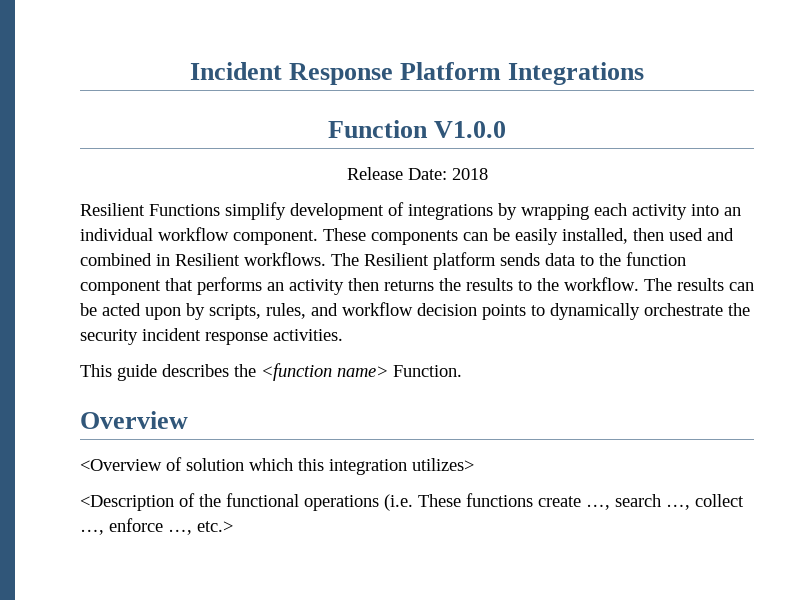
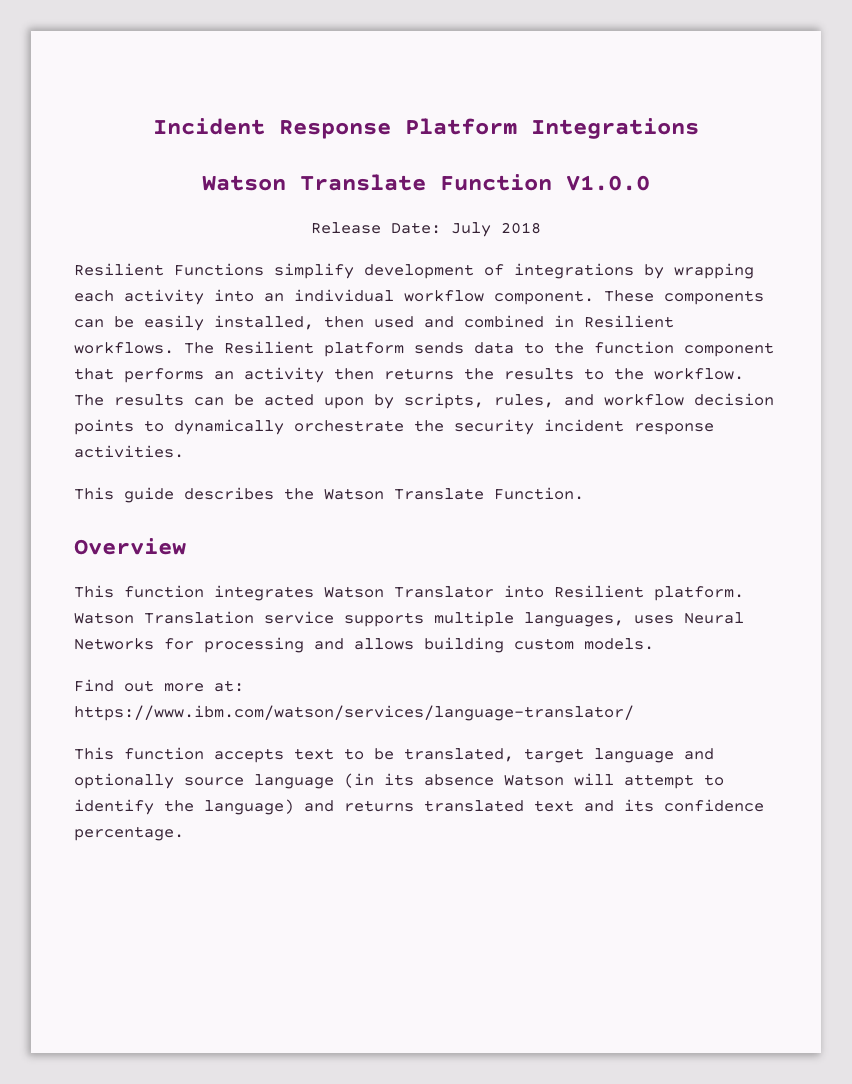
(645, 73) none -> [202,174,426,191] Watson Translate
(447, 174) none -> [451,222,491,237] July
[261,363,388,381] <function name> -> [324,488,484,500] Watson Translate
[80,457,474,475] [80,493,744,511] [80,518,233,535] <Overview of solution which this integration utilizes> // <Description of the functional operations (i.e. These functions create …, search …, collect …, enforce …, etc.> -> [74,585,744,601] [74,611,744,627] [74,637,654,653] [74,679,244,692] [74,705,634,721] [74,747,714,763] [74,773,724,789] [74,799,764,815] [74,826,184,841] This function integrates Watson Translator into Resilient platform. Watson Translation service supports multiple languages, uses Neural Networks for processing and allows building custom models. // Find out more at: https://www.ibm.com/watson/services/language-translator/ // This function accepts text to be translated, target language and optionally source language (in its absence Watson will attempt to identify the language) and returns translated text and its confidence percentage.

